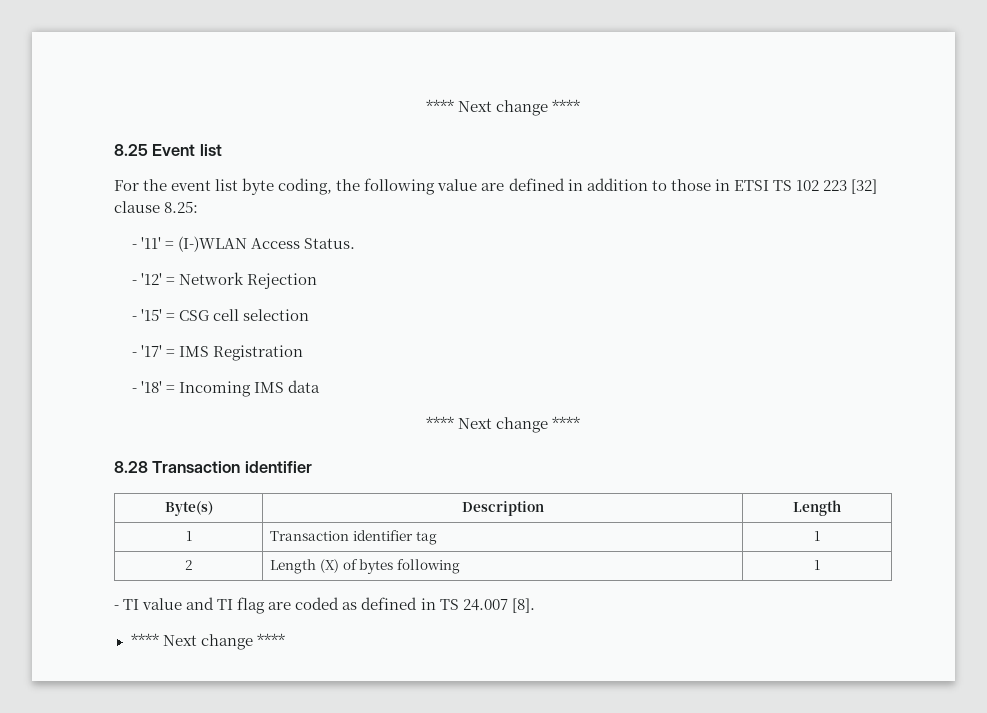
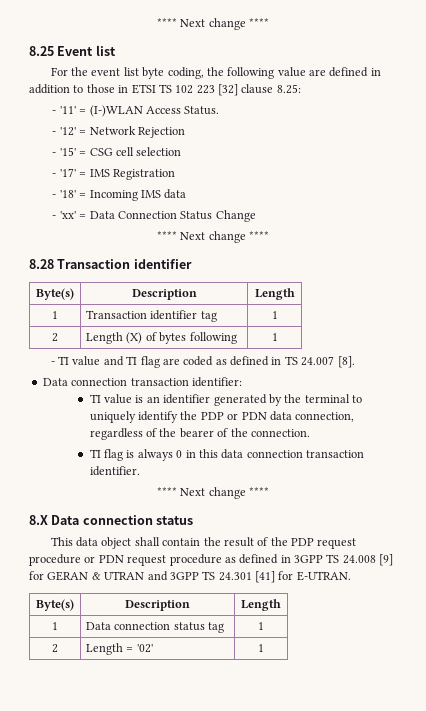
(320, 386) none -> [52,210,256,222] // - 'xx' = Data Connection Status Change
[130,633,285,650] **** Next change **** -> [42,377,242,387] [89,394,363,406] [89,411,355,423] [89,428,310,440] [89,449,365,461] [89,466,140,476] [156,487,270,499] [29,515,194,525] [50,537,357,549] [29,554,394,566] [29,571,351,583] [36,599,74,611] [125,600,190,611] [241,599,281,611] [52,622,58,630] [86,622,225,633] [258,622,264,630] [52,644,58,653] [86,643,153,655] [258,644,264,652] Data connection transaction identifier: // TI value is an identifier generated by the terminal to uniquely identify the PDP or PDN data connection, regardless of the bearer of the connection. // TI flag is always 0 in this data connection transaction identifier. // **** Next change **** // 8.X Data connection status // This data object shall contain the result of the PDP request procedure or PDN request procedure as defined in 3GPP TS 24.008 [9] for GERAN & UTRAN and 3GPP TS 24.301 [41] for E-UTRAN. // Byte(s) | Description | Length // 1 | Data connection status tag | 1 // 2 | Length = '02' | 1

